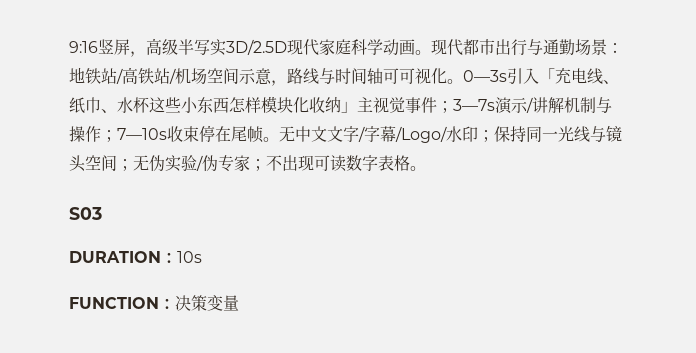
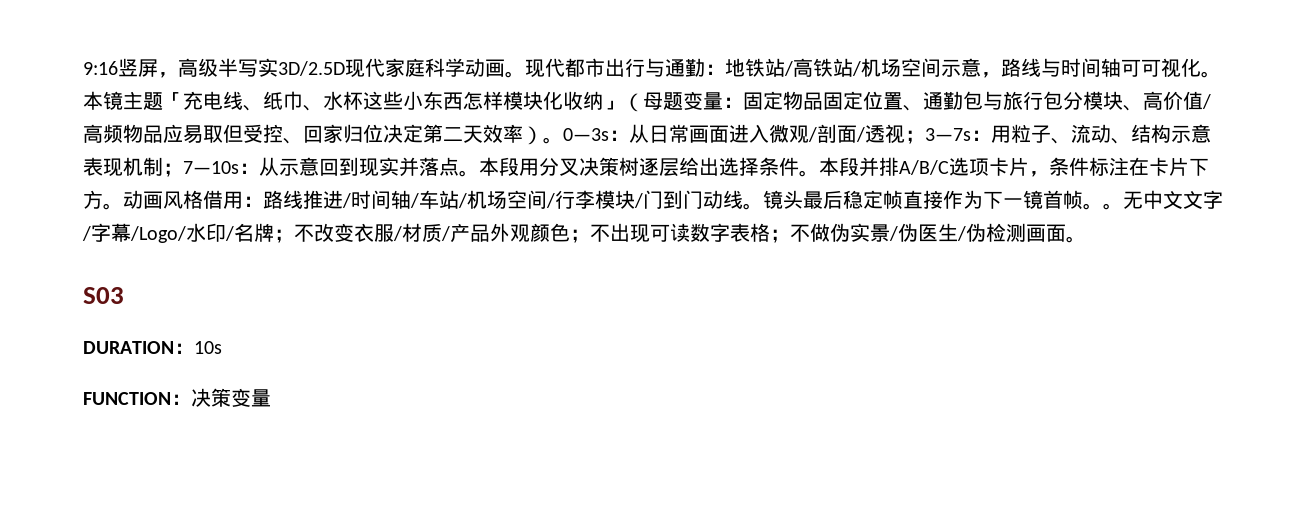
[575,39,607,55] 场景 -> (705, 67) none
[463,68,539,85] 0—3s引入 -> [83,91,163,110] 本镜主题
[357,97,612,114] [69,125,264,143] 主视觉事件；3—7s演示/讲解机制与操作；7—10s收束停在尾帧 -> [623,91,1211,112] [83,124,1211,145] [83,157,1209,177] [83,190,1103,210] （母题变量：固定物品固定位置、通勤包与旅行包分模块、高价值/高频物品应易取但受控、回家归位决定第二天效率）。0—3s：从日常画面进入微观/剖面/透视；3—7s：用粒子、流动、结构示意表现机制；7—10s：从示意回到现实并落点。本段用分叉决策树逐层给出选择条件。本段并排A/B/C选项卡片，条件标注在卡片下方。动画风格借用：路线推进/时间轴/车站/机场空间/行李模块/门到门动线。镜头最后稳定帧直接作为下一镜首帧。
[478,125,622,142] [69,155,250,172] ；保持同一光线与镜头空间；无伪实验/伪专家 -> [225,223,570,243] /名牌；不改变衣服/材质/产品外观颜色
(410, 163) none -> [770,223,1066,243] ；不做伪实景/伪医生/伪检测画面

